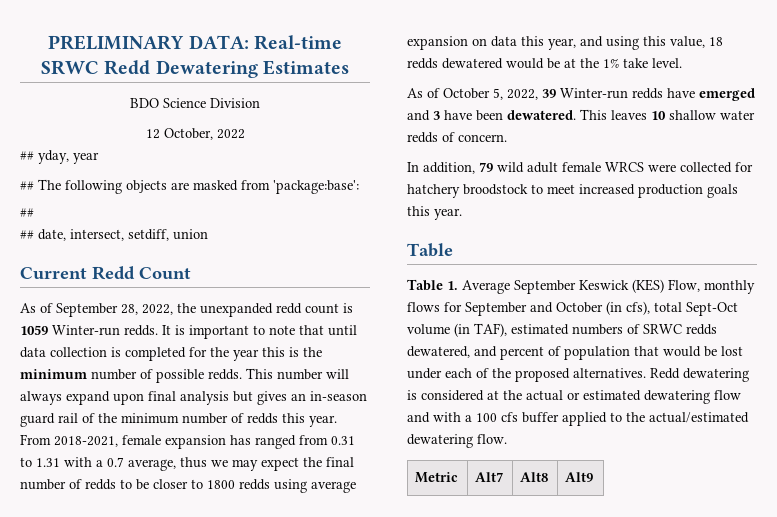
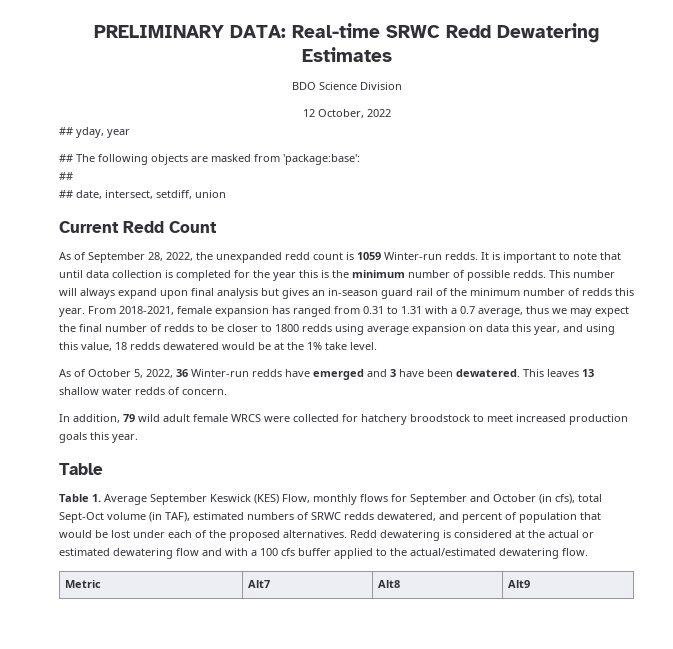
[542,89,556,98] 39 -> [176,369,188,377] 36
[651,111,666,120] 10 -> [582,369,594,377] 13

